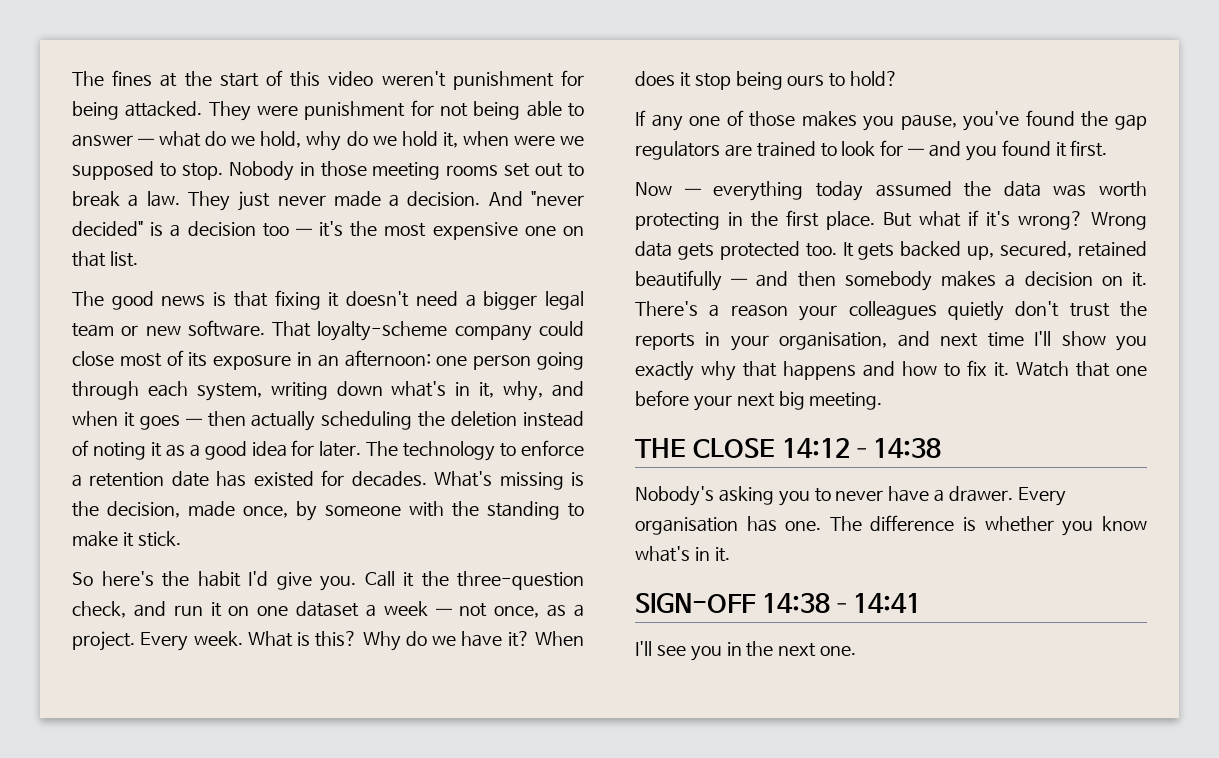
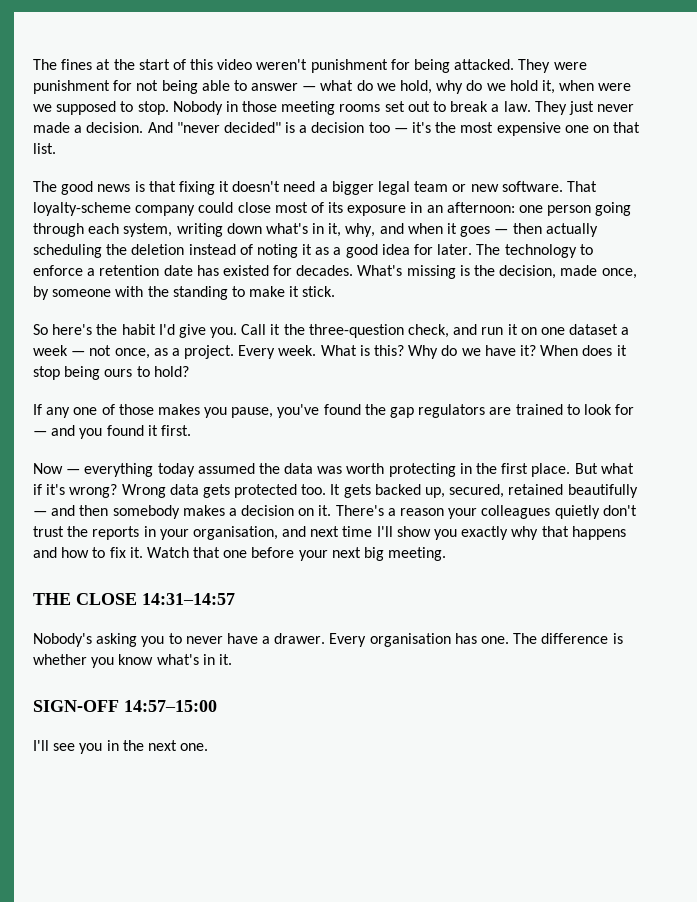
[781,438,941,458] 14:12–14:38 -> [142,593,235,605] 14:31–14:57
[761,593,921,613] 14:38–14:41 -> [124,700,217,712] 14:57–15:00

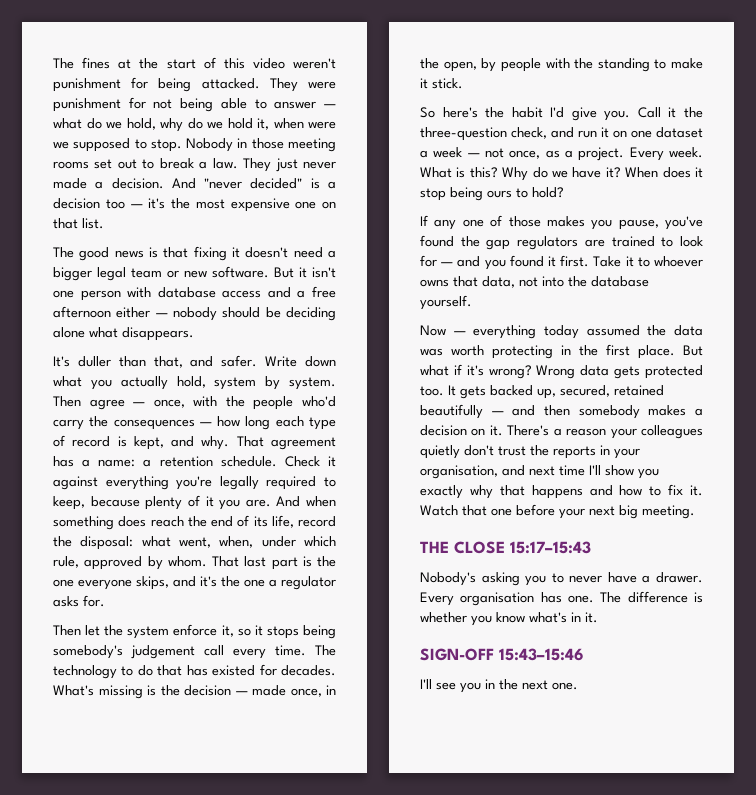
[566,181,597,192] [33,202,632,216] [33,223,598,237] [33,244,593,258] [33,265,193,276] That loyalty-scheme company could close most of its exposure in an afternoon: one person going through each system, writing down what's in it, why, and when it goes — then actually scheduling the deletion instead of noting it as a good idea for later. The technology to enforce a retention date -> [274,267,336,278] [53,286,337,301] [53,306,336,321] [53,327,194,341] [53,355,336,368] [53,376,336,390] [53,396,337,410] [53,416,336,430] [53,435,336,450] [53,456,336,467] [53,476,336,490] [53,495,336,510] [53,515,336,530] [53,536,336,550] [53,556,336,570] [53,576,336,590] [53,595,105,607] [53,624,336,639] [53,645,336,659] [53,665,183,679] But it isn't one person with database access and a free afternoon either — nobody should be deciding alone what disappears. // It's duller than that, and safer. Write down what you actually hold, system by system. Then agree — once, with the people who'd carry the consequences — how long each type of record is kept, and why. That agreement has a name: a retention schedule. Check it against everything you're legally required to keep, because plenty of it you are. And when something does reach the end of its life, record the disposal: what went, when, under which rule, approved by whom. That last part is the one everyone skips, and it's the one a regulator asks for. // Then let the system enforce it, so it stops being somebody's judgement call every time. The technology to do that
[499,265,637,279] [33,286,112,300] decision, made once, by someone -> [184,685,336,697] [420,58,541,72] decision — made once, in the open, by people
(191, 430) none -> [593,256,703,267] [420,276,649,288] [420,295,472,310] Take it to whoever owns that data, not into the database yourself.
[142,593,235,605] 14:31–14:57 -> [510,541,591,554] 15:17–15:43
[124,700,217,712] 14:57–15:00 -> [499,648,584,661] 15:43–15:46

